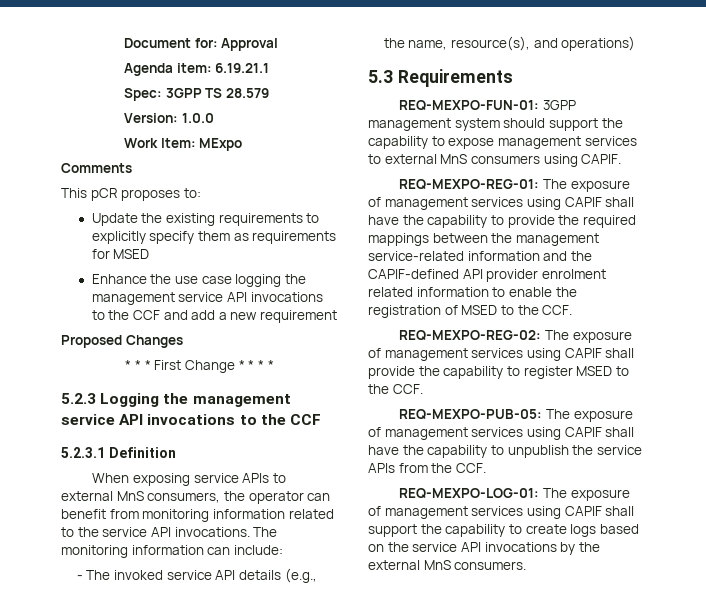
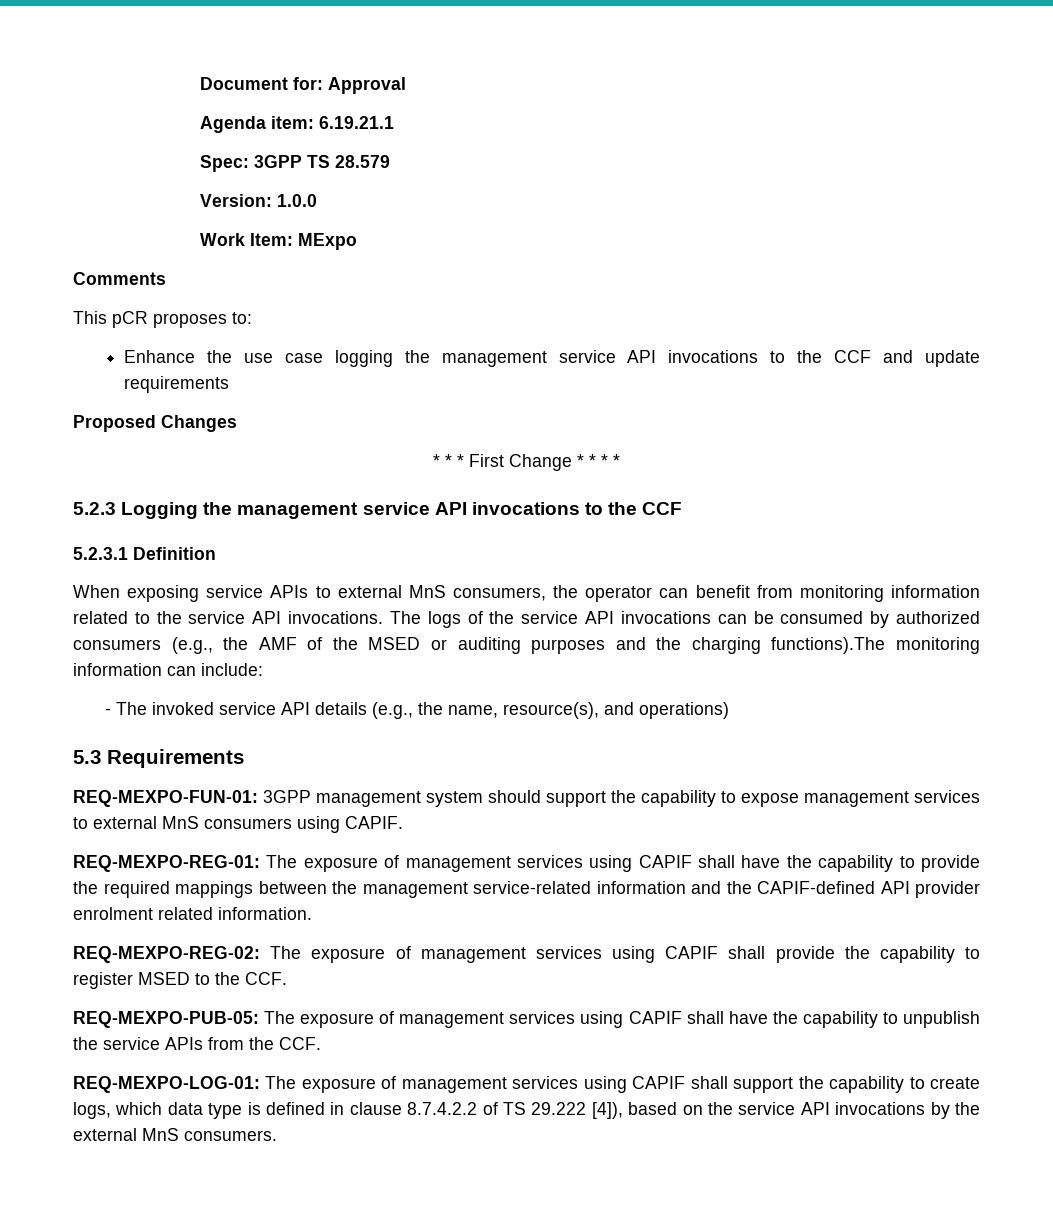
[91,213,320,226] [91,231,337,244] [91,249,150,259] // Update the existing requirements to explicitly specify them as requirements for MSED -> (252, 318) none
[191,310,338,323] add a new requirement -> [924,350,980,367] [124,376,230,393] update requirements
(278, 532) none -> [427,611,981,628] [73,637,886,654] logs of the service API invocations can be consumed by authorized consumers (e.g., the AMF of the MSED or auditing purposes and the charging functions).The
[416,287,577,297] [368,305,573,318] information to enable the registration of MSED to the CCF. -> [218,907,312,920] information.
[570,524,597,537] logs -> [73,1102,623,1119] logs, which data type is defined in clause 8.7.4.2.2 of TS 29.222 [4]),

